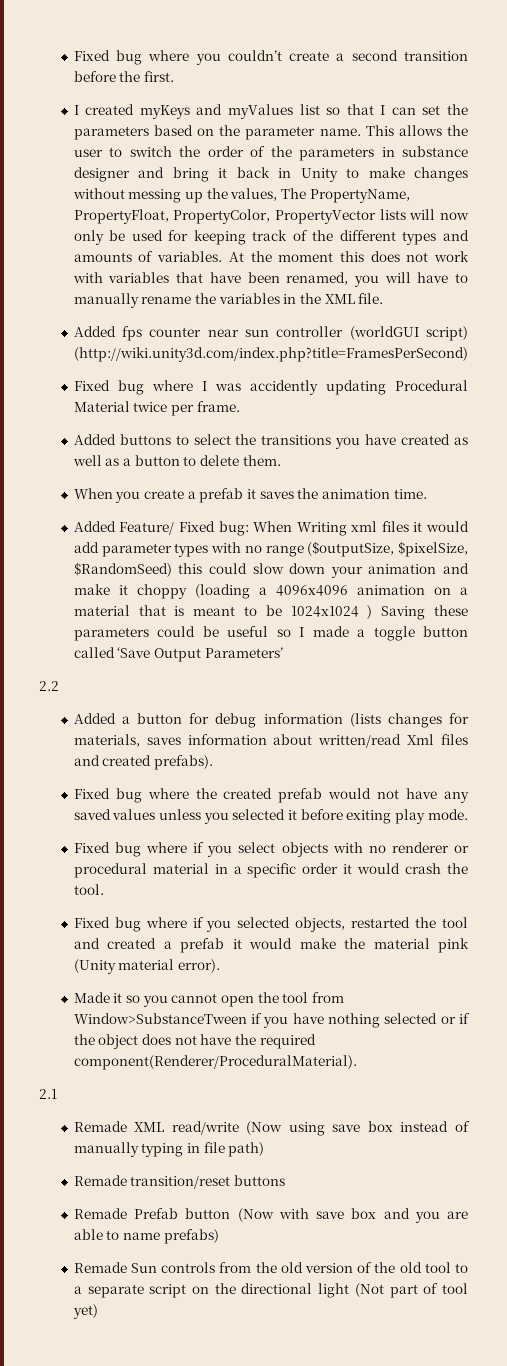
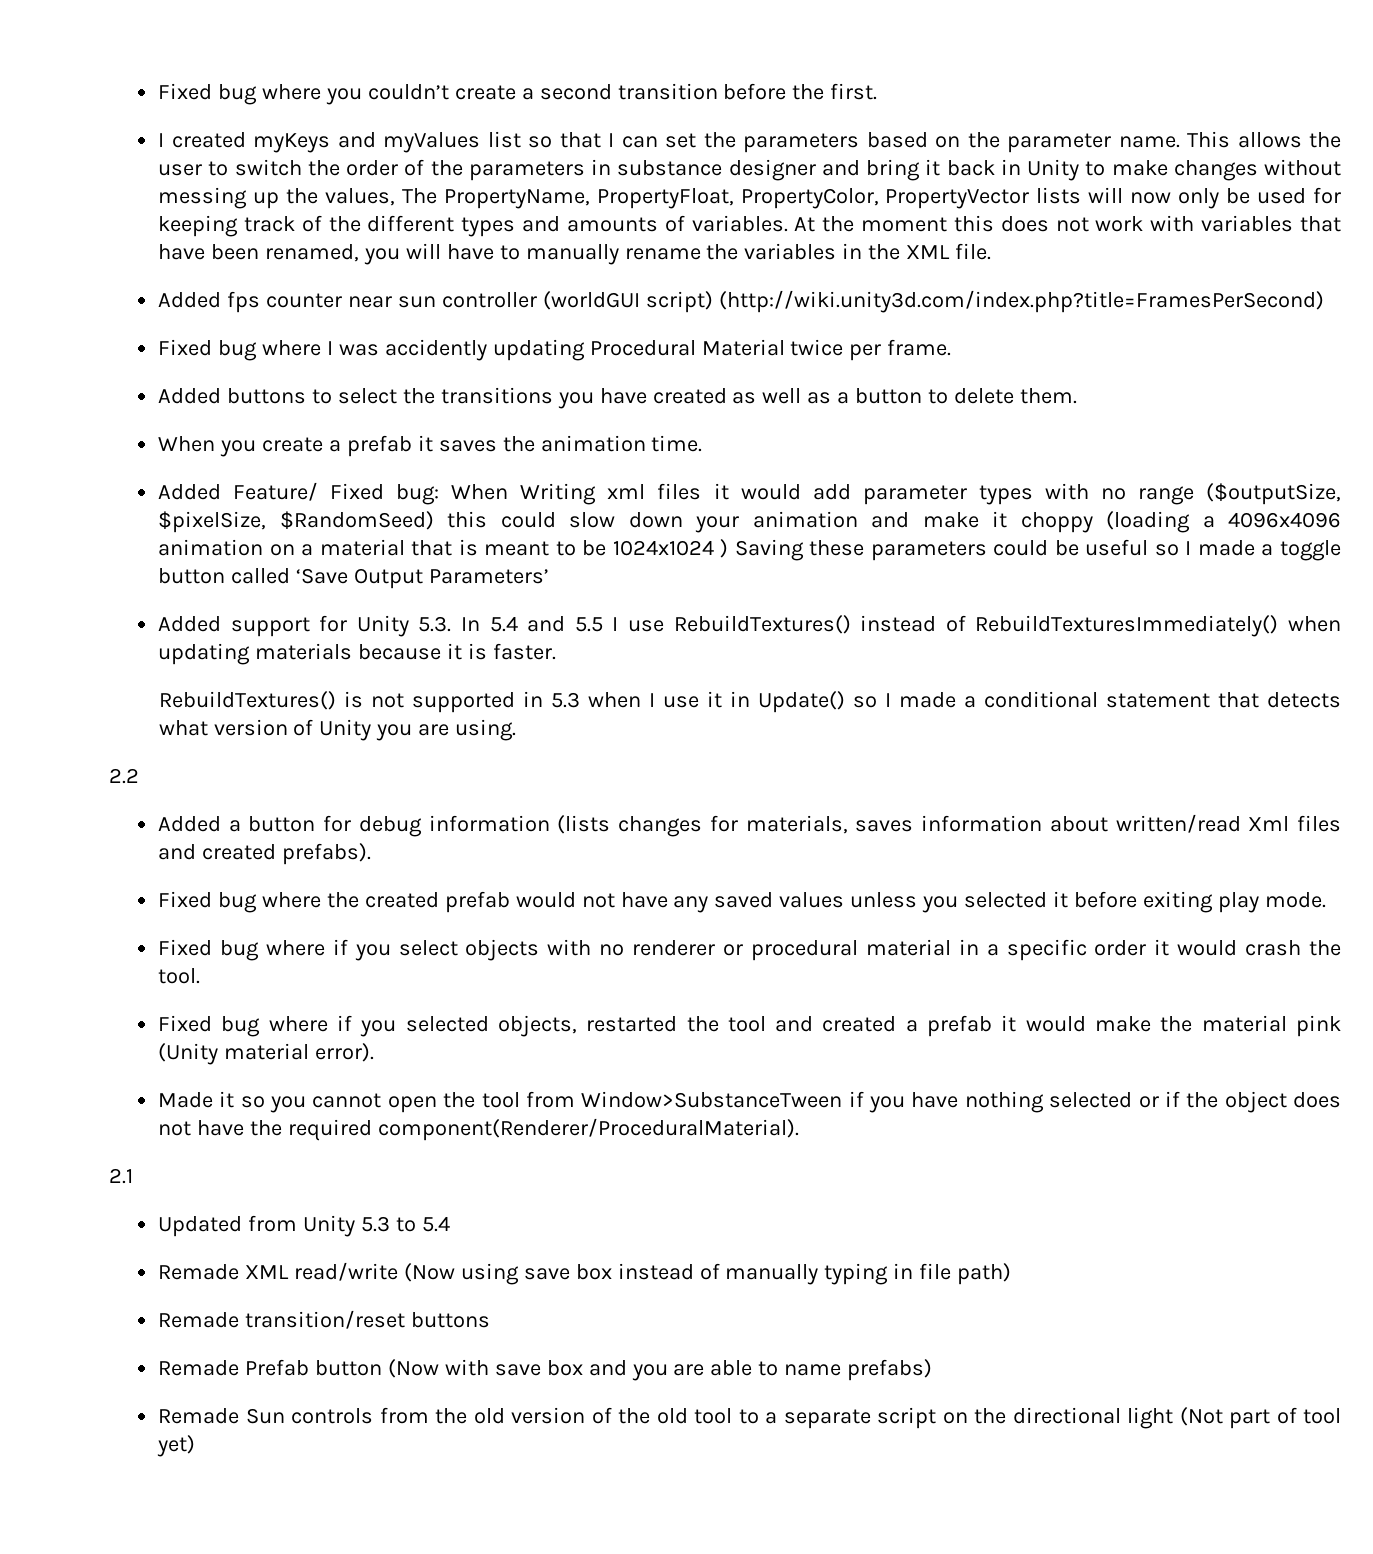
(283, 652) none -> [158,615,1341,637] [158,643,556,665] [158,691,1341,713] [158,719,517,741] // Added support for Unity 5.3. In 5.4 and 5.5 I use RebuildTextures() instead of RebuildTexturesImmediately() when updating materials because it is faster. // RebuildTextures() is not supported in 5.3 when I use it in Update() so I made a conditional statement that detects what version of Unity you are using.
(57, 1094) none -> [158,1215,450,1237] // Updated from Unity 5.3 to 5.4

